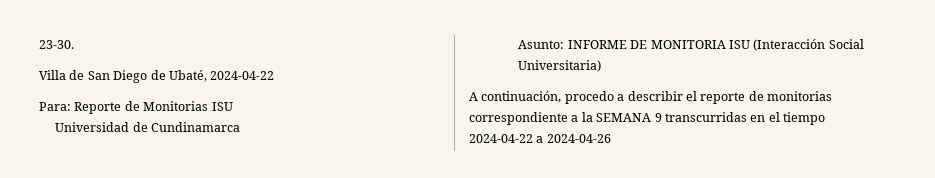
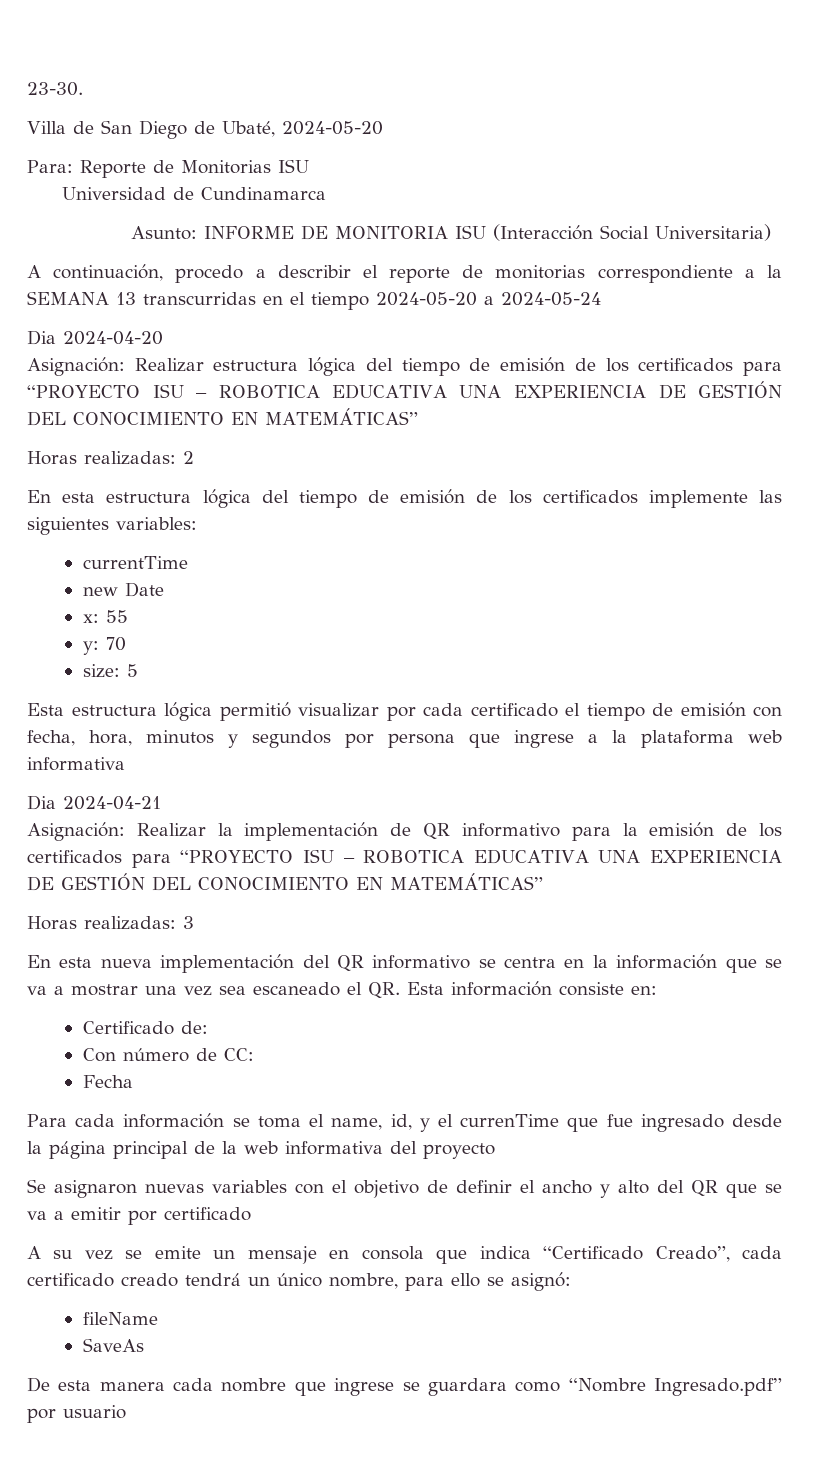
[210,71,275,80] 2024-04-22 -> [281,121,383,135] 2024-05-20
[654,113,662,122] 9 -> [116,292,136,305] 13
[469,134,611,143] 2024-04-22 a 2024-04-26 -> [376,292,601,306] [27,330,163,345] [27,357,783,376] [27,381,782,399] [27,408,418,426] [27,451,194,465] [27,489,782,508] [27,517,197,535] [82,556,188,569] [82,582,164,597] [82,610,128,623] [82,637,126,655] [82,664,138,678] [27,702,782,721] [27,730,782,748] [27,757,125,771] [27,795,161,810] [27,822,783,841] [27,849,782,868] [27,873,543,891] [27,916,194,930] [27,954,782,973] [27,981,657,999] [82,1021,208,1035] [82,1048,254,1062] [82,1075,133,1088] [27,1113,782,1132] [27,1141,495,1159] [27,1179,782,1198] [27,1207,251,1225] [27,1246,782,1264] [27,1272,571,1291] [82,1312,158,1325] [82,1338,144,1352] [27,1377,783,1396] [27,1405,126,1423] 2024-05-20 a 2024-05-24 // Dia 2024-04-20 // Asignación: Realizar estructura lógica del tiempo de emisión de los certificados para “PROYECTO ISU – ROBOTICA EDUCATIVA UNA EXPERIENCIA DE GESTIÓN DEL CONOCIMIENTO EN MATEMÁTICAS” // Horas realizadas: 2 // En esta estructura lógica del tiempo de emisión de los certificados implemente las siguientes variables: // currentTime // new Date // x: 55 // y: 70 // size: 5 // Esta estructura lógica permitió visualizar por cada certificado el tiempo de emisión con fecha, hora, minutos y segundos por persona que ingrese a la plataforma web informativa // Dia 2024-04-21 // Asignación: Realizar la implementación de QR informativo para la emisión de los certificados para “PROYECTO ISU – ROBOTICA EDUCATIVA UNA EXPERIENCIA DE GESTIÓN DEL CONOCIMIENTO EN MATEMÁTICAS” // Horas realizadas: 3 // En esta nueva implementación del QR informativo se centra en la información que se va a mostrar una vez sea escaneado el QR. Esta información consiste en: // Certificado de: // Con número de CC: // Fecha // Para cada información se toma el name, id, y el currenTime que fue ingresado desde la página principal de la web informativa del proyecto // Se asignaron nuevas variables con el objetivo de definir el ancho y alto del QR que se va a emitir por certificado // A su vez se emite un mensaje en consola que indica “Certificado Creado”, cada certificado creado tendrá un único nombre, para ello se asignó: // fileName // SaveAs // De esta manera cada nombre que ingrese se guardara como “Nombre Ingresado.pdf” por usuario

